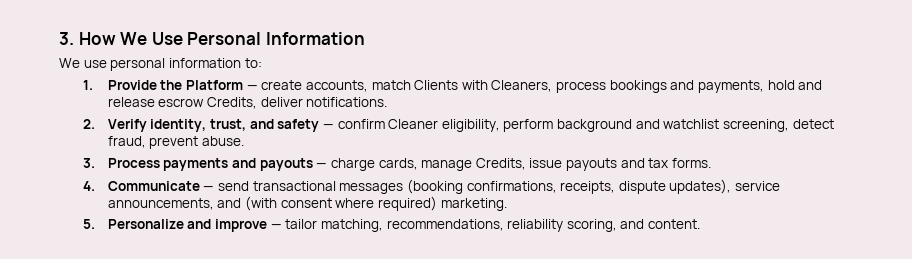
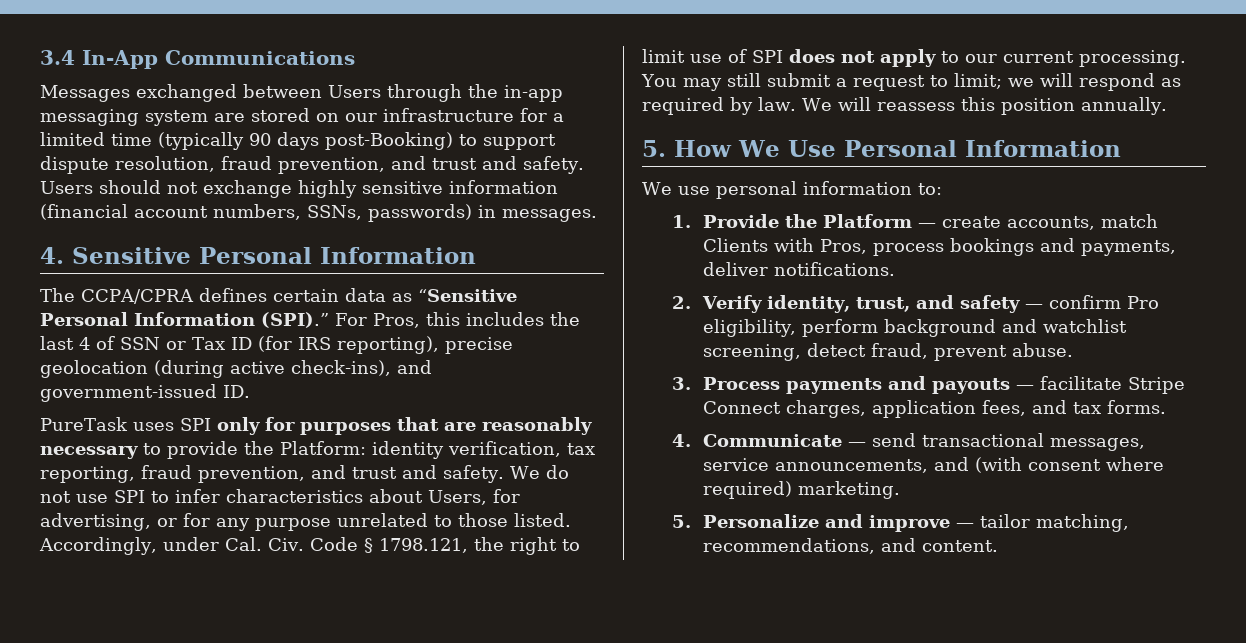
[59,32,74,45] 3. -> [40,50,355,69] [40,84,563,102] [40,108,564,126] [40,132,556,150] [40,156,584,174] [40,180,558,198] [40,204,597,222] [40,247,476,264] [40,288,517,304] [40,312,580,328] [40,336,513,354] [40,360,432,378] [40,384,250,402] [40,417,592,435] [40,441,595,459] [40,465,569,483] [40,489,520,505] [40,513,571,531] [39,537,580,555] [642,49,1186,67] [641,73,1181,91] [642,97,1167,115] [642,140,666,157] 3.4 In-App Communications // Messages exchanged between Users through the in-app messaging system are stored on our infrastructure for a limited time (typically 90 days post-Booking) to support dispute resolution, fraud prevention, and trust and safety. Users should not exchange highly sensitive information (financial account numbers, SSNs, passwords) in messages. // 4. Sensitive Personal Information // The CCPA/CPRA defines certain data as “Sensitive Personal Information (SPI).” For Pros, this includes the last 4 of SSN or Tax ID (for IRS reporting), precise geolocation (during active check-ins), and government-issued ID. // PureTask uses SPI only for purposes that are reasonably necessary to provide the Platform: identity verification, tax reporting, fraud prevention, and trust and safety. We do not use SPI to infer characteristics about Users, for advertising, or for any purpose unrelated to those listed. Accordingly, under Cal. Civ. Code § 1798.121, the right to limit use of SPI does not apply to our current processing. You may still submit a request to limit; we will respond as required by law. We will reassess this position annually. // 5.
[491,80,553,92] Cleaners, -> [819,239,867,254] Pros,
[767,80,823,90] [107,97,257,109] hold and release escrow Credits, -> (1176, 248) none
[388,119,439,129] Cleaner -> [1127,296,1160,309] Pro
[330,158,618,171] charge cards, manage Credits, issue payouts -> [1039,376,1185,394] [702,400,1026,418] facilitate Stripe Connect charges, application fees,
[339,179,732,194] messages (booking confirmations, receipts, dispute updates), -> [1049,438,1145,451] messages,
[507,219,617,232] reliability scoring, -> (875, 546) none

